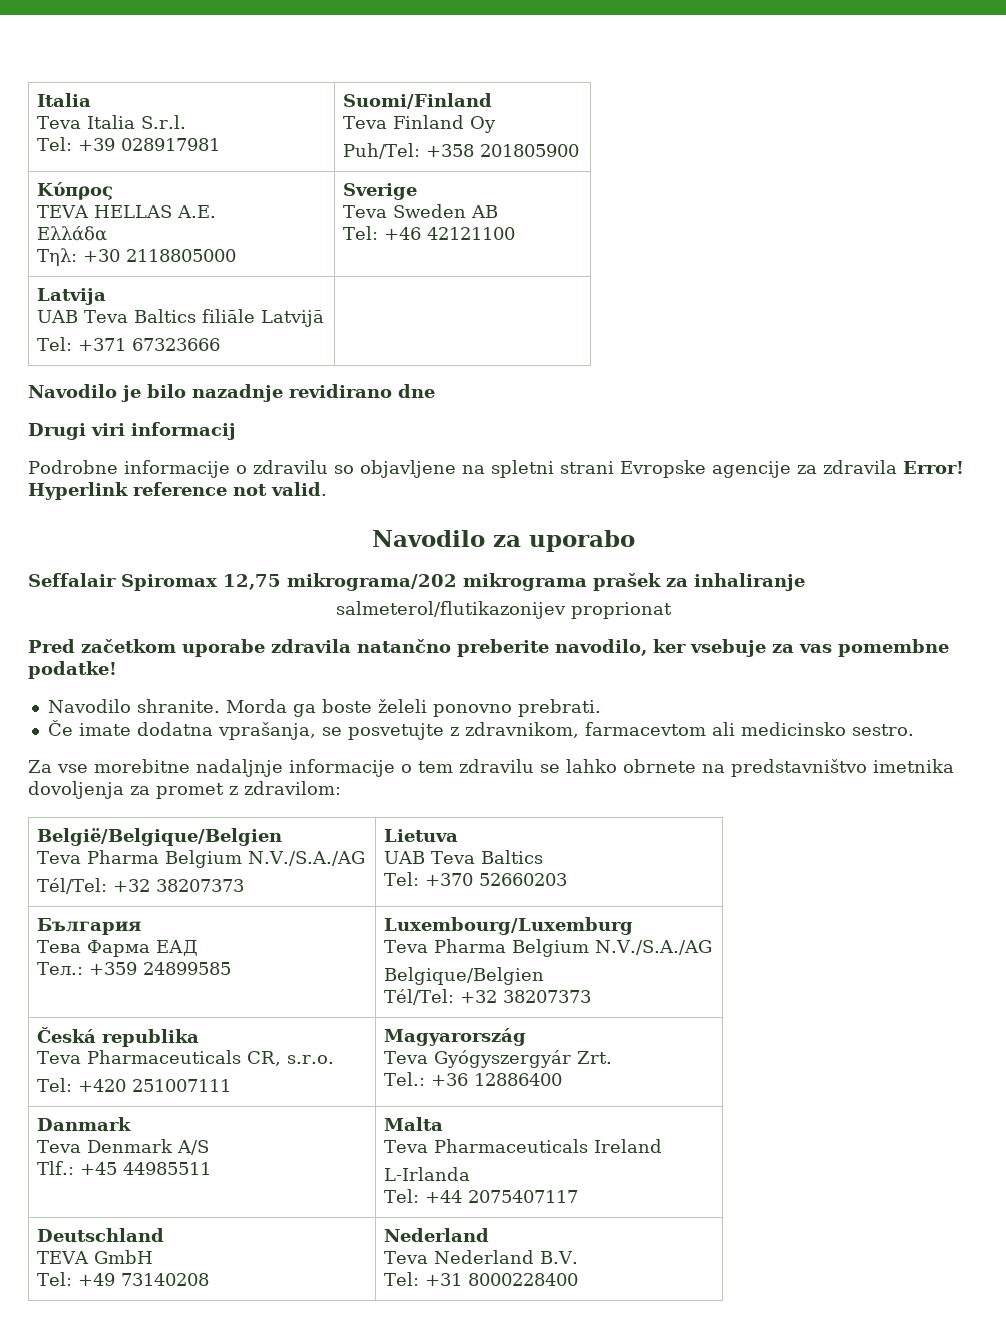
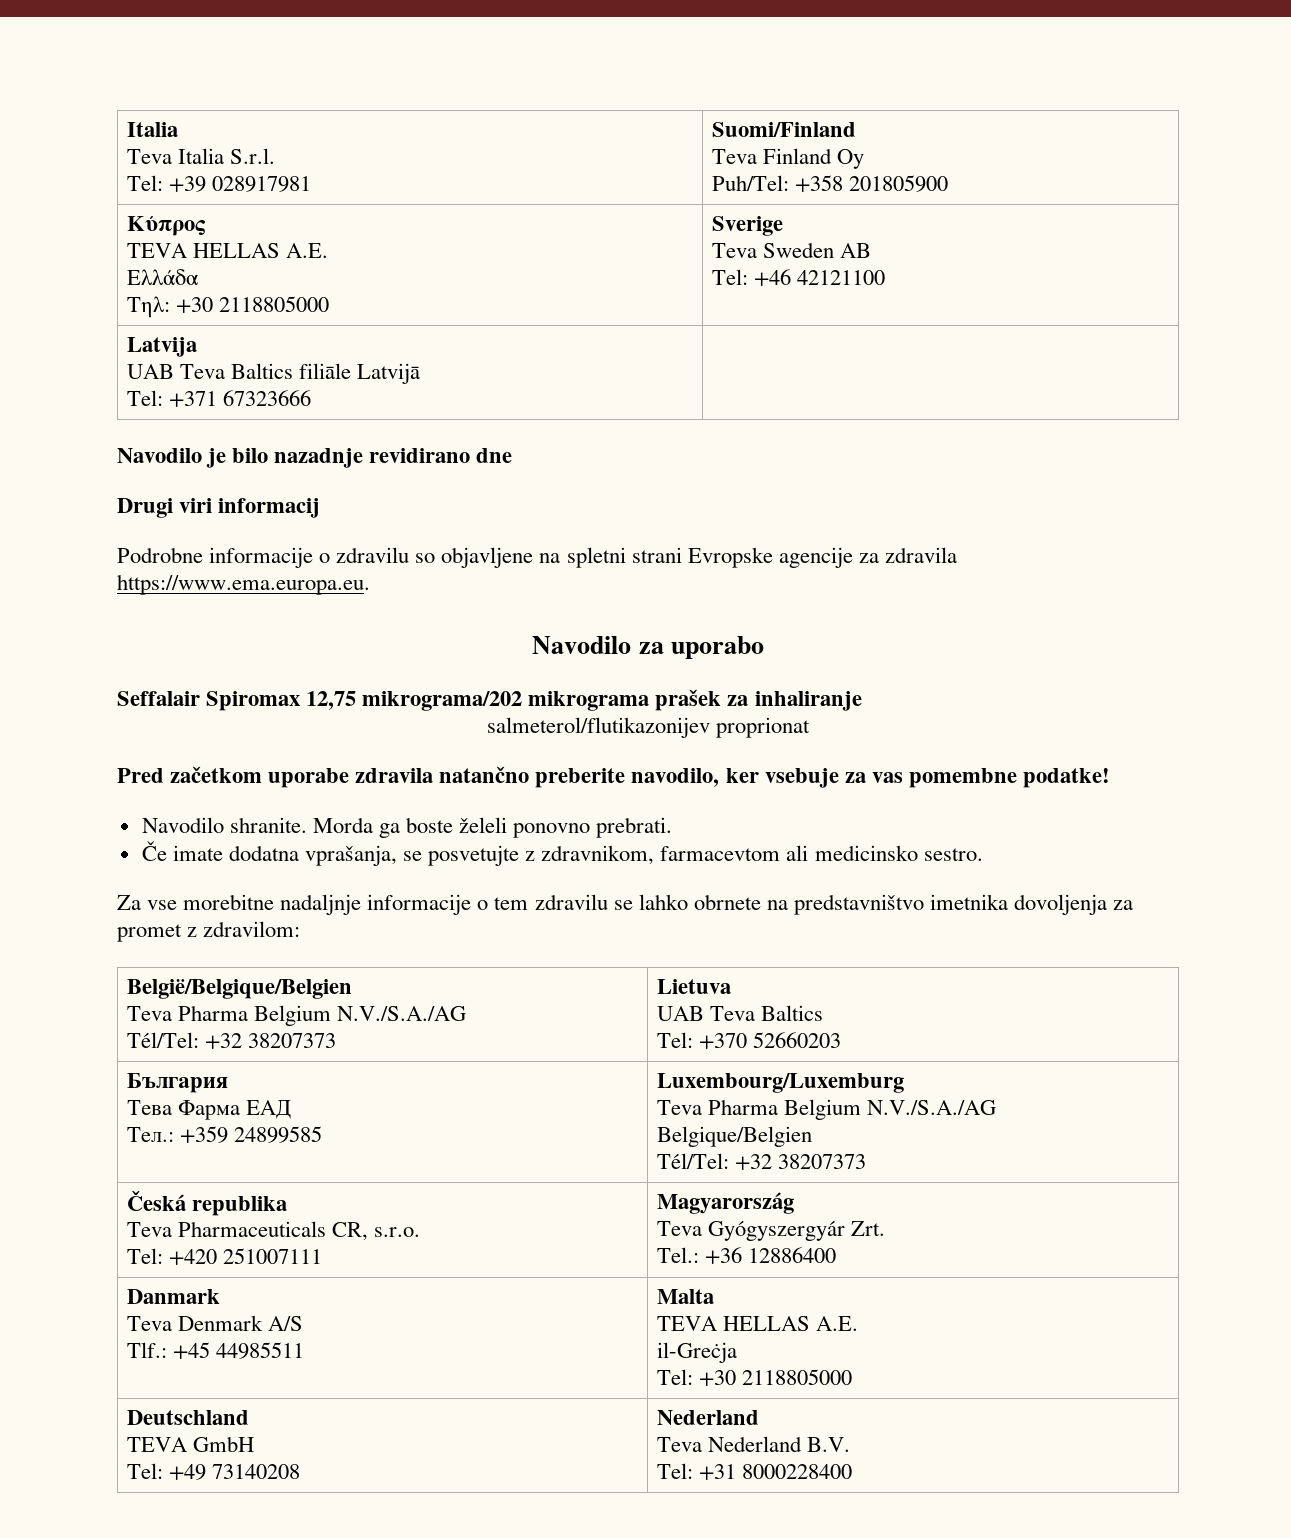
[902,461,964,474] [28,482,327,500] Error! Hyperlink reference not valid. -> [117,574,370,595] https://www.ema.europa.eu.
[383,1139,662,1153] [383,1167,470,1181] [383,1189,578,1203] Teva Pharmaceuticals Ireland // L-Irlanda // Tel: +44 2075407117 -> [656,1316,858,1331] [656,1342,737,1363] [656,1369,852,1386] TEVA HELLAS Α.Ε. // il-Greċja // Tel: +30 2118805000

